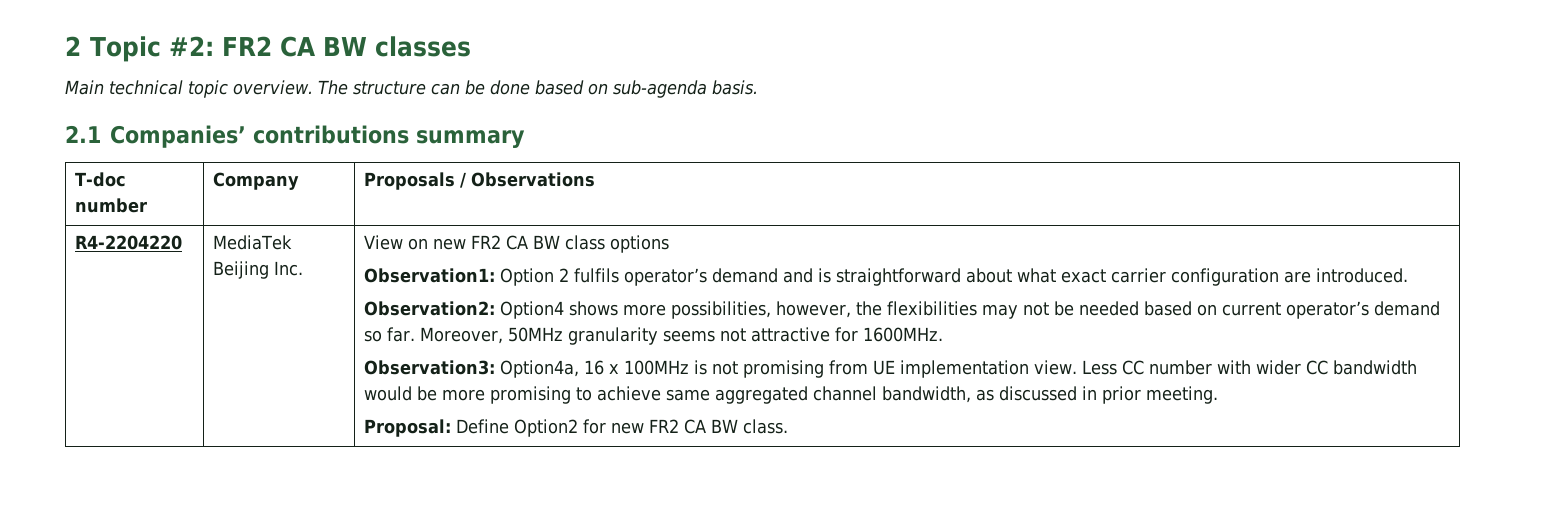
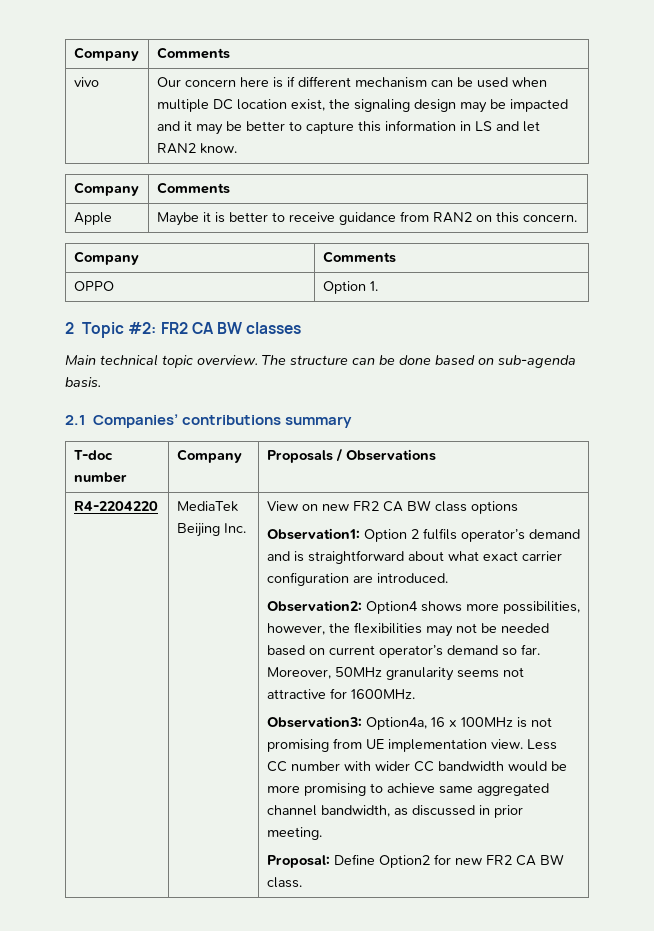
(65, 46) none -> [73,47,139,61] [156,47,230,59] [73,77,99,87] [156,76,547,88] [156,99,568,113] [156,120,540,135] [156,143,237,154] [73,182,139,196] [156,182,230,194] [73,212,112,225] [156,211,577,226] [73,251,139,265] [322,251,396,263] [73,281,114,291] [322,281,378,294] Company | Comments // vivo | Our concern here is if different mechanism can be used when multiple DC location exist, the signaling design may be impacted and it may be better to capture this information in LS and let RAN2 know. // Company | Comments // Apple | Maybe it is better to receive guidance from RAN2 on this concern. // Company | Comments // OPPO | Option 1. //

